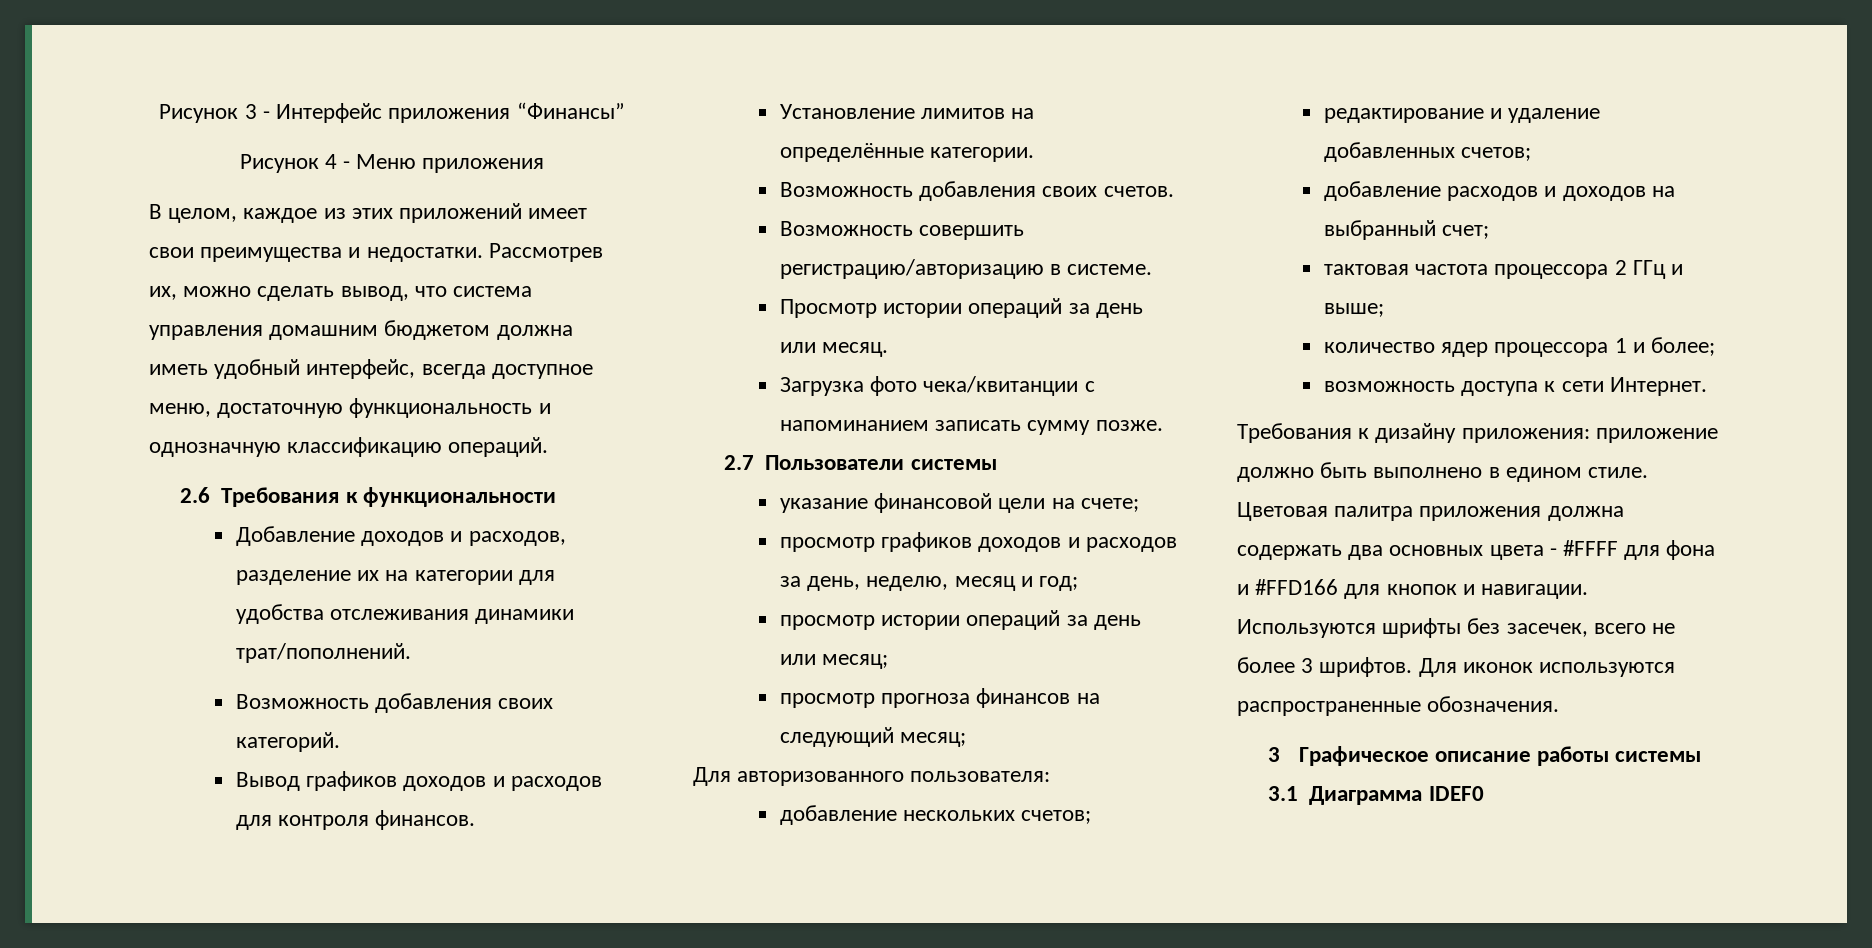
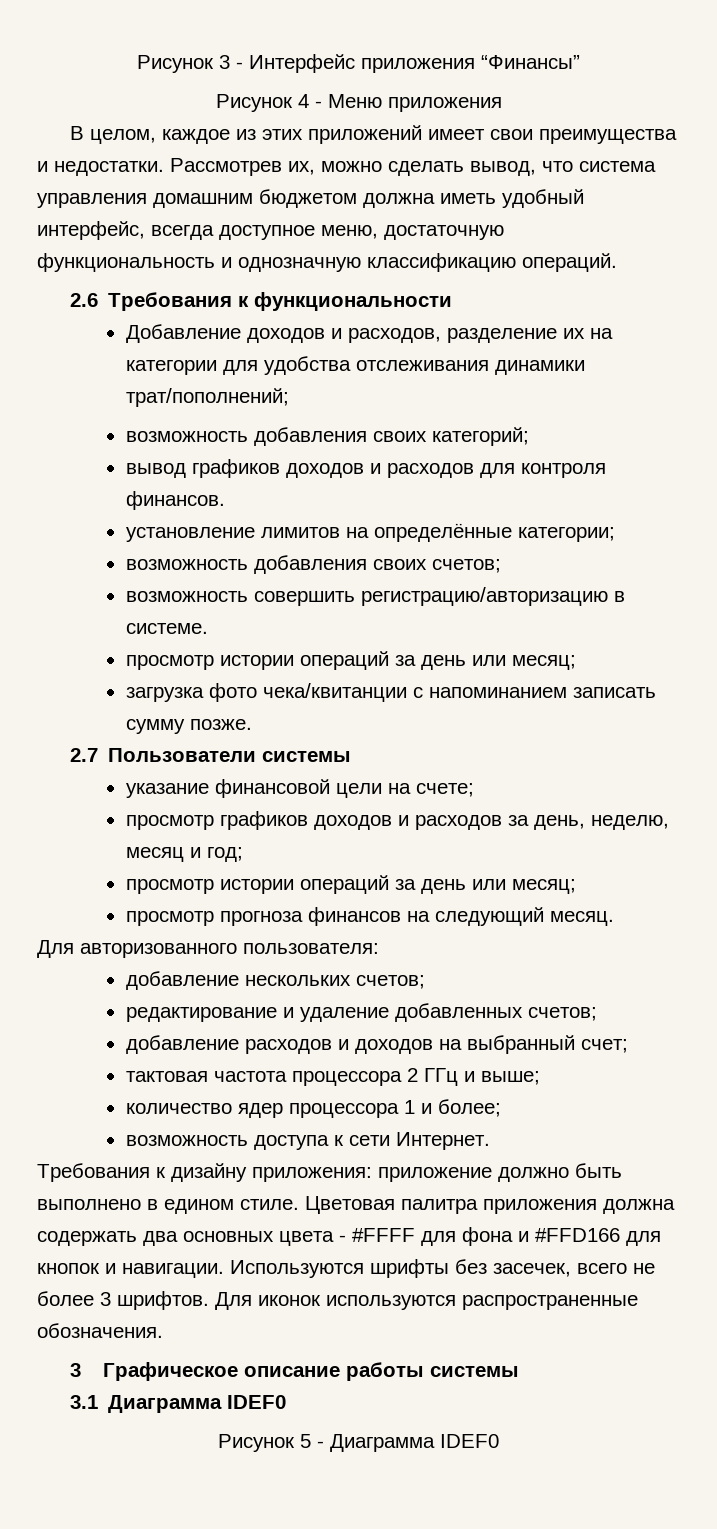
[235,643,411,663] [235,693,554,713] [235,732,340,752] [235,772,300,791] трат/пополнений. // Возможность добавления своих категорий. // Вывод -> [125,388,289,407] [125,427,529,446] [125,463,186,478] трат/пополнений; // возможность добавления своих категорий; // вывод
[779,104,915,119] Установление -> [125,527,255,542] установление
[930,147,1035,162] [779,181,1174,201] [779,221,913,236] категории. // Возможность добавления своих счетов. // Возможность -> [517,527,615,542] [125,555,501,574] [125,591,248,602] категории; // возможность добавления своих счетов; // возможность
[779,298,1143,318] [779,342,889,357] [779,377,864,396] Просмотр истории операций за день или месяц. // Загрузка -> [125,651,576,670] [125,687,204,702] просмотр истории операций за день или месяц; // загрузка
[900,732,967,747] месяц; -> [549,911,614,926] месяц.
(1484, 793) none -> [218,1434,499,1452] // Рисунок 5 - Диаграмма IDEF0

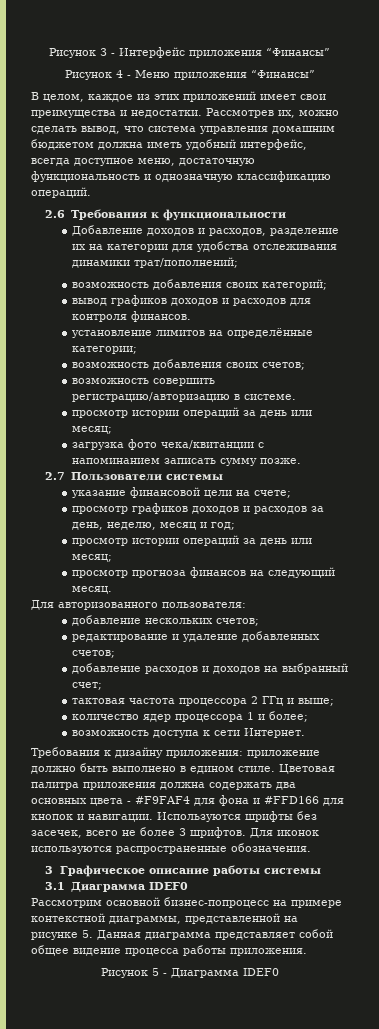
(502, 104) none -> [250,70,315,78] “Финансы”
[352,1228,415,1242] #FFFF -> [135,796,190,804] #F9FAF4
(287, 1402) none -> [31,897,342,908] [31,913,298,924] [31,929,333,940] [31,945,307,956] // Рассмотрим основной бизнес-попроцесс на примере контекстной диаграммы, представленной на рисунке 5. Данная диаграмма представляет собой общее видение процесса работы приложения.

